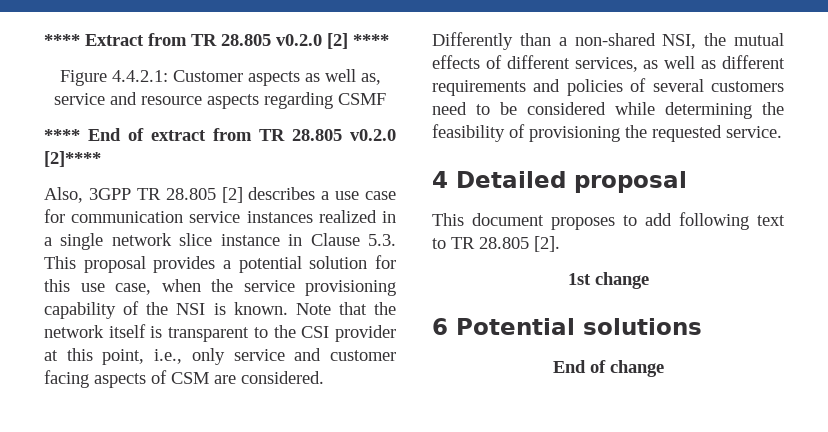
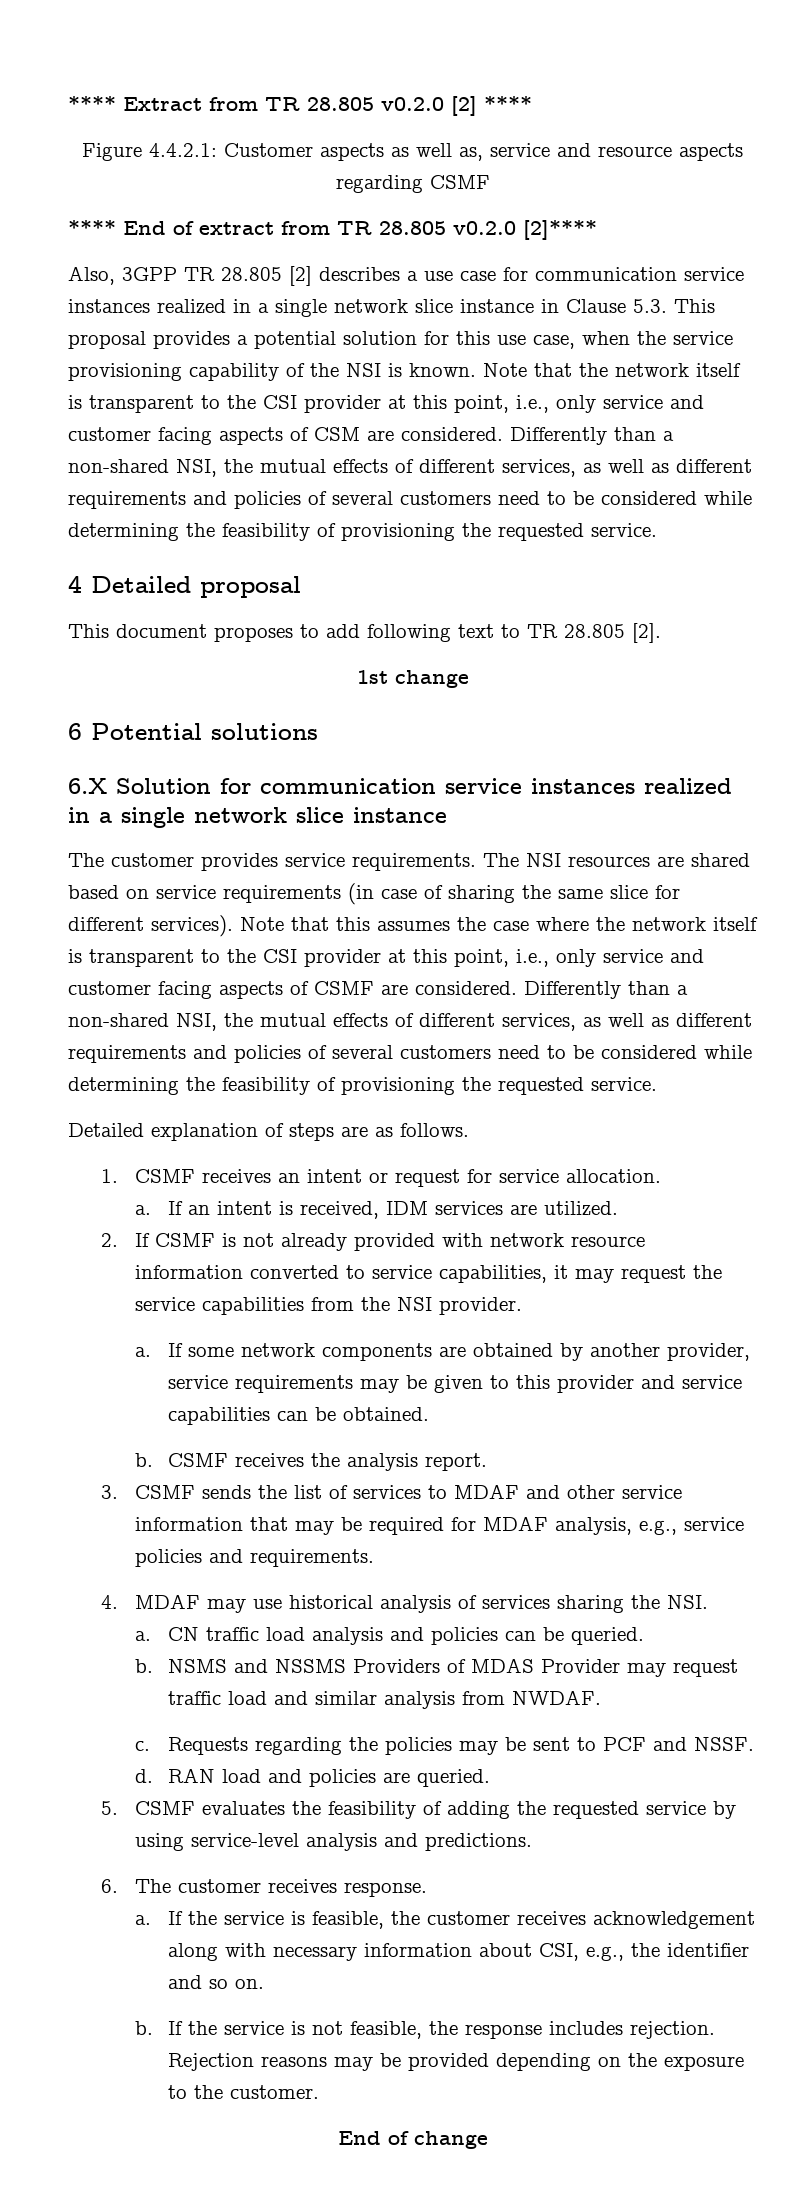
(702, 326) none -> [68,778,732,794] [68,807,447,828] [68,853,750,871] [68,883,680,905] [68,915,758,937] [68,949,704,967] [68,981,688,999] [68,1013,752,1031] [68,1045,752,1063] [68,1077,657,1095] [68,1123,469,1141] [101,1169,661,1187] [134,1201,618,1219] [101,1233,645,1251] [134,1265,722,1283] [134,1297,522,1315] [134,1343,750,1361] [167,1375,742,1393] [167,1407,429,1425] [134,1453,487,1471] [101,1484,682,1499] [134,1516,744,1535] [134,1549,374,1567] [101,1594,708,1613] [134,1627,644,1645] [134,1658,738,1677] [167,1690,601,1709] [134,1737,754,1755] [134,1768,490,1787] [101,1801,736,1819] [134,1833,532,1851] [101,1879,427,1897] [134,1911,755,1929] [167,1943,749,1961] [167,1975,264,1989] [134,2021,715,2039] [167,2053,744,2071] [167,2085,319,2099] // 6.X Solution for communication service instances realized in a single network slice instance // The customer provides service requirements. The NSI resources are shared based on service requirements (in case of sharing the same slice for different services). Note that this assumes the case where the network itself is transparent to the CSI provider at this point, i.e., only service and customer facing aspects of CSMF are considered. Differently than a non-shared NSI, the mutual effects of different services, as well as different requirements and policies of several customers need to be considered while determining the feasibility of provisioning the requested service. // Detailed explanation of steps are as follows. // 1. CSMF receives an intent or request for service allocation. // a. If an intent is received, IDM services are utilized. // 2. If CSMF is not already provided with network resource information converted to service capabilities, it may request the service capabilities from the NSI provider. // a. If some network components are obtained by another provider, service requirements may be given to this provider and service capabilities can be obtained. // b. CSMF receives the analysis report. // 3. CSMF sends the list of services to MDAF and other service information that may be required for MDAF analysis, e.g., service policies and requirements. // 4. MDAF may use historical analysis of services sharing the NSI. // a. CN traffic load analysis and policies can be queried. // b. NSMS and NSSMS Providers of MDAS Provider may request traffic load and similar analysis from NWDAF. // c. Requests regarding the policies may be sent to PCF and NSSF. // d. RAN load and policies are queried. // 5. CSMF evaluates the feasibility of adding the requested service by using service-level analysis and predictions. // 6. The customer receives response. // a. If the service is feasible, the customer receives acknowledgement along with necessary information about CSI, e.g., the identifier and so on. // b. If the service is not feasible, the response includes rejection. Rejection reasons may be provided depending on the exposure to the customer.

